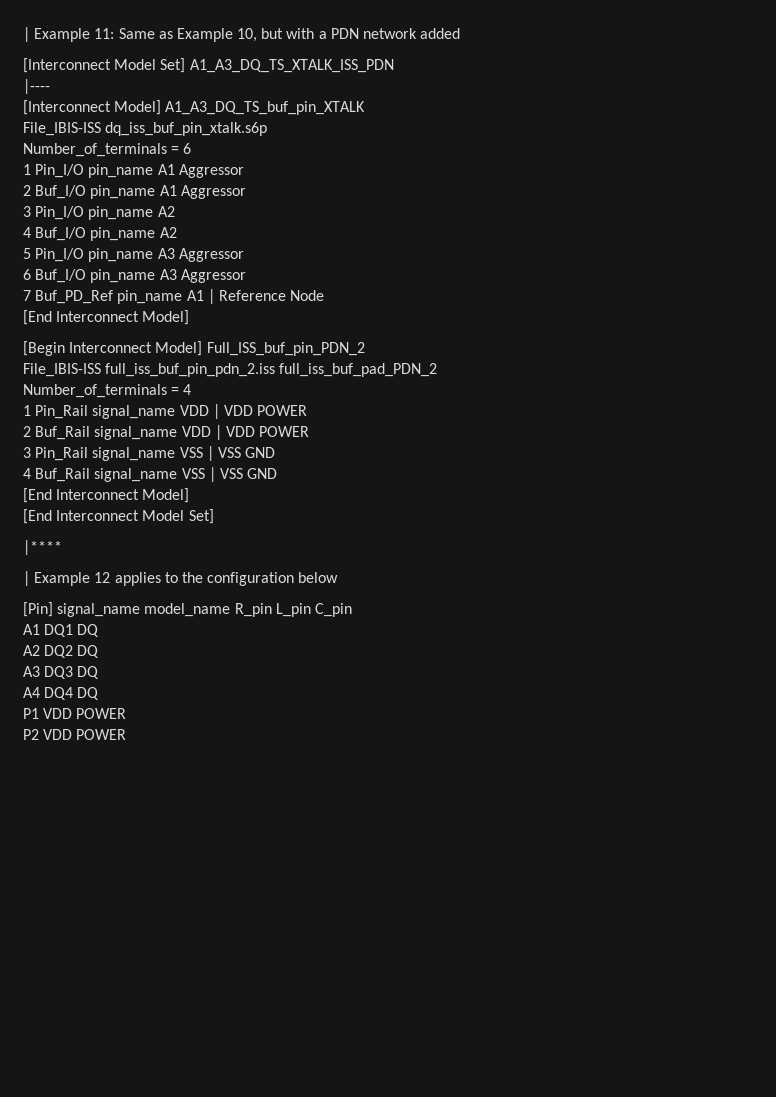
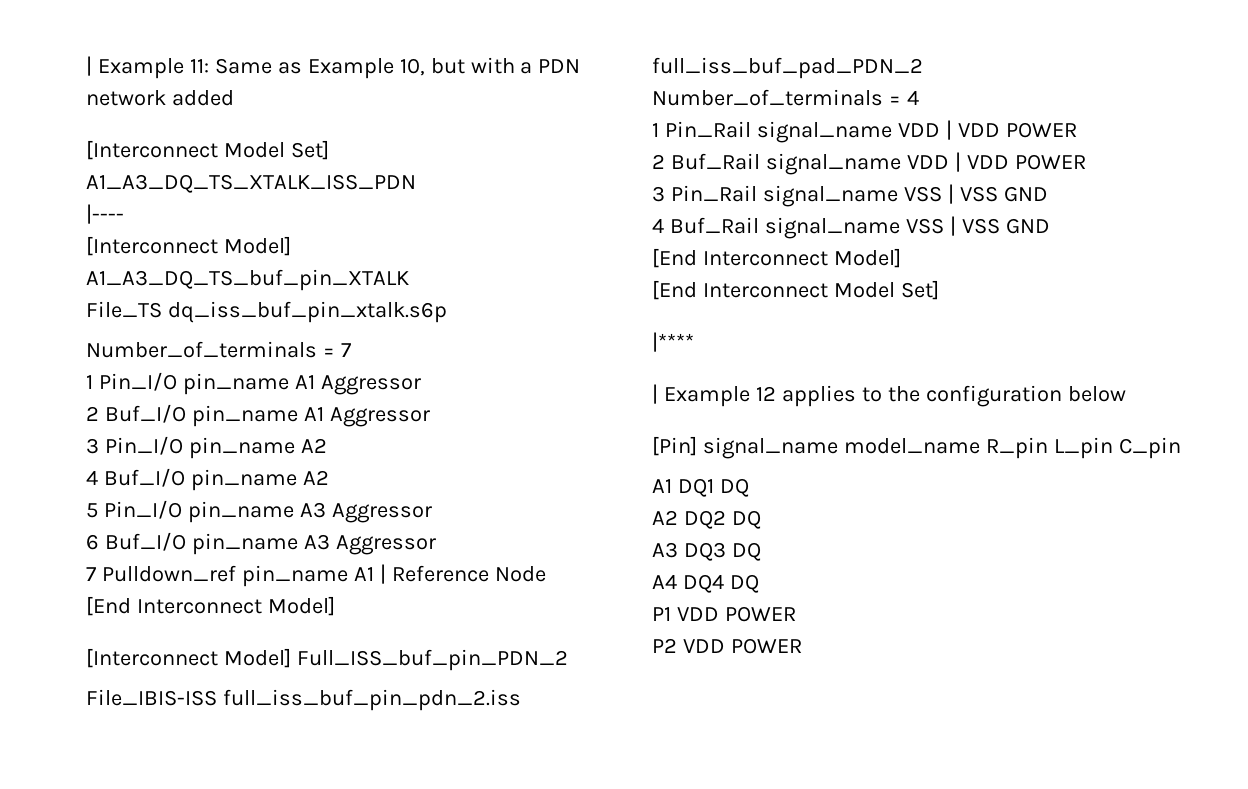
[23,122,101,136] File_IBIS-ISS -> [86,301,162,318] File_TS
[183,143,192,154] 6 -> [340,343,351,357] 7
[35,290,114,304] Buf_PD_Ref -> [101,565,236,582] Pulldown_ref
[23,341,153,356] [Begin Interconnect -> [86,648,218,668] [Interconnect

